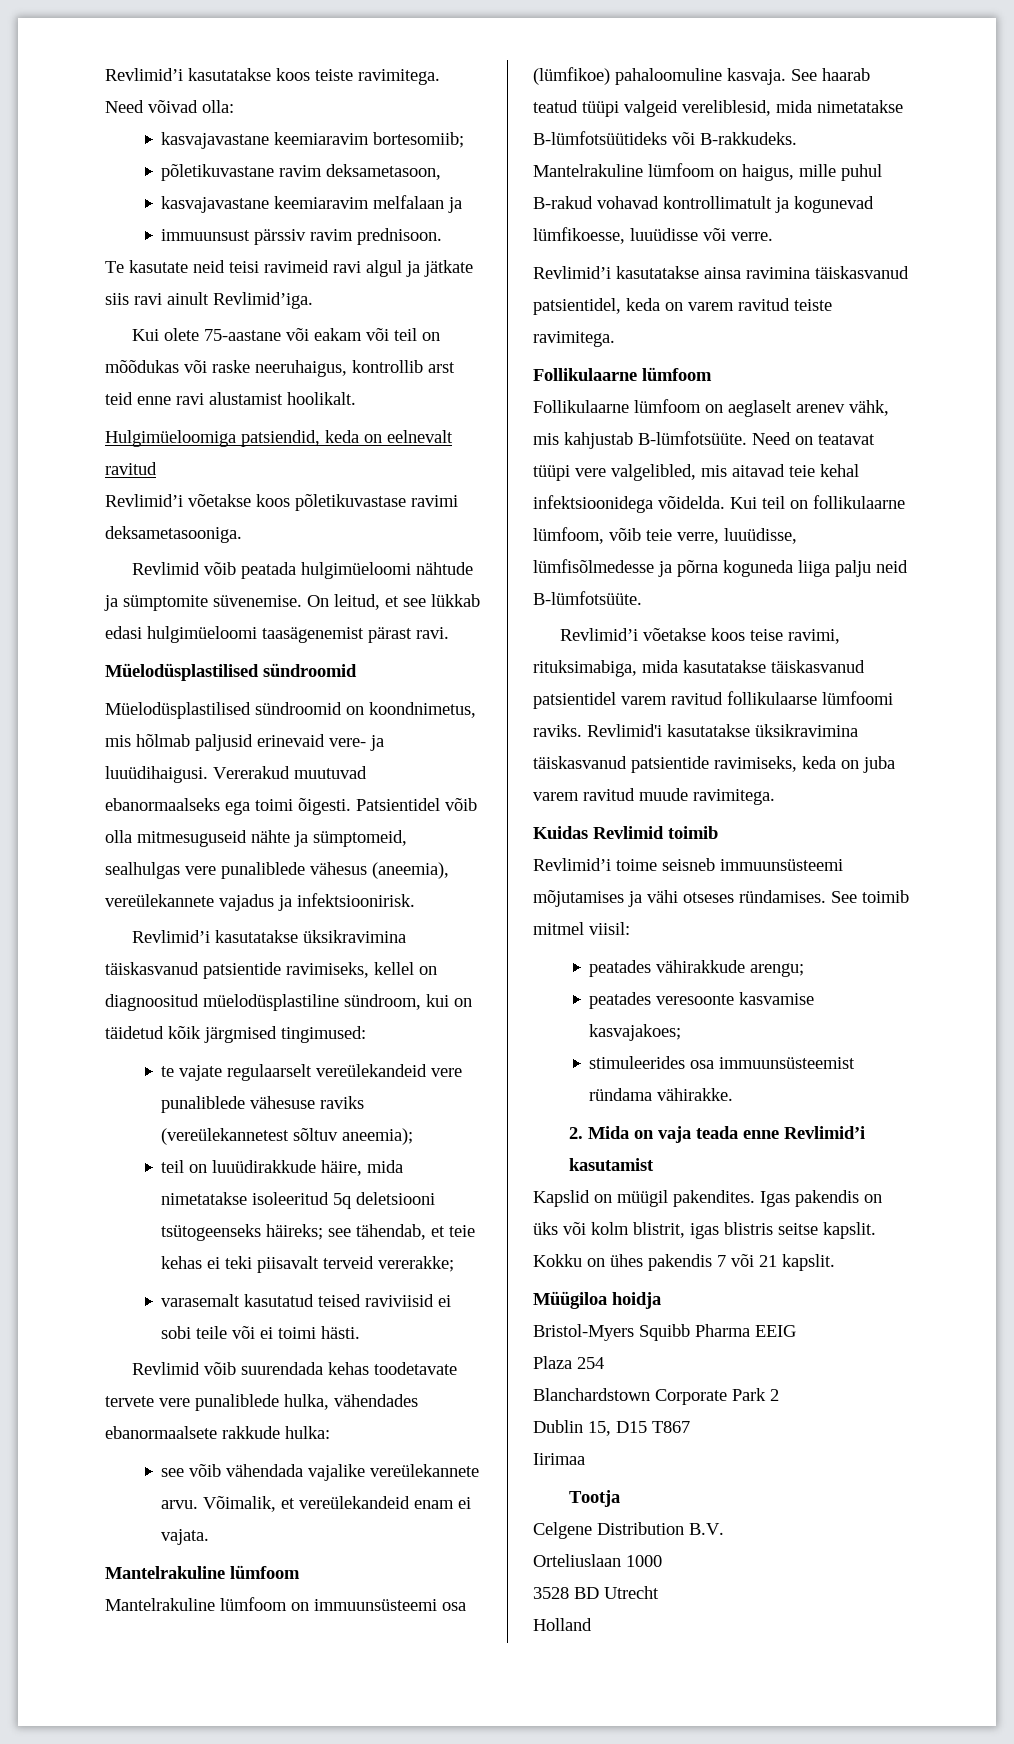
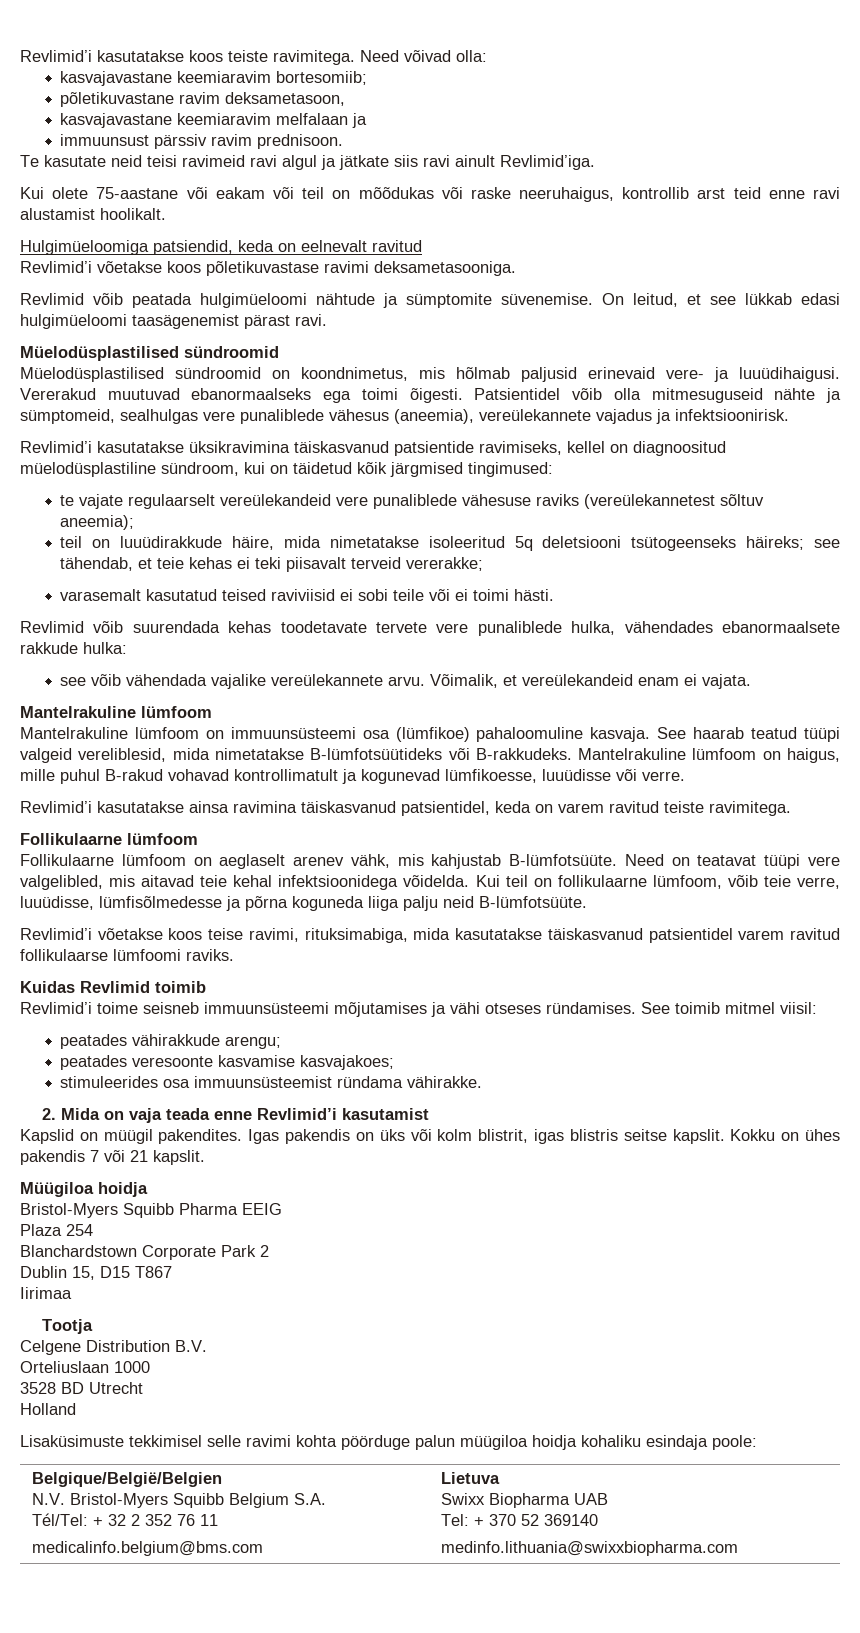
[587,724,858,737] [533,756,895,773] [533,788,775,805] Revlimid'i kasutatakse üksikravimina täiskasvanud patsientide ravimiseks, keda on juba varem ravitud muude ravimitega. -> (234, 955) none
(592, 1624) none -> [20,1435,757,1450] [32,1472,223,1487] [32,1493,327,1508] [32,1513,219,1526] [32,1541,264,1556] [441,1472,501,1484] [441,1493,609,1508] [441,1514,599,1526] [441,1541,739,1556] // Lisaküsimuste tekkimisel selle ravimi kohta pöörduge palun müügiloa hoidja kohaliku esindaja poole: // Belgique/België/Belgien // N.V. Bristol-Myers Squibb Belgium S.A. // Tél/Tel: + 32 2 352 76 11 // medicalinfo.belgium@bms.com | Lietuva // Swixx Biopharma UAB // Tel: + 370 52 369140 // medinfo.lithuania@swixxbiopharma.com

